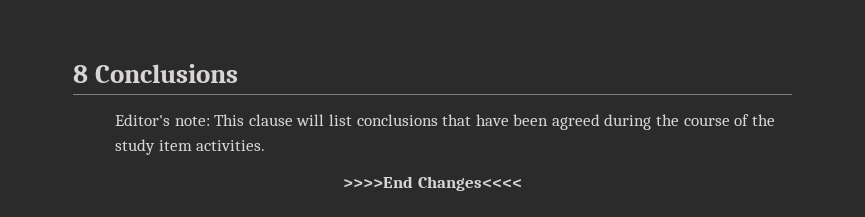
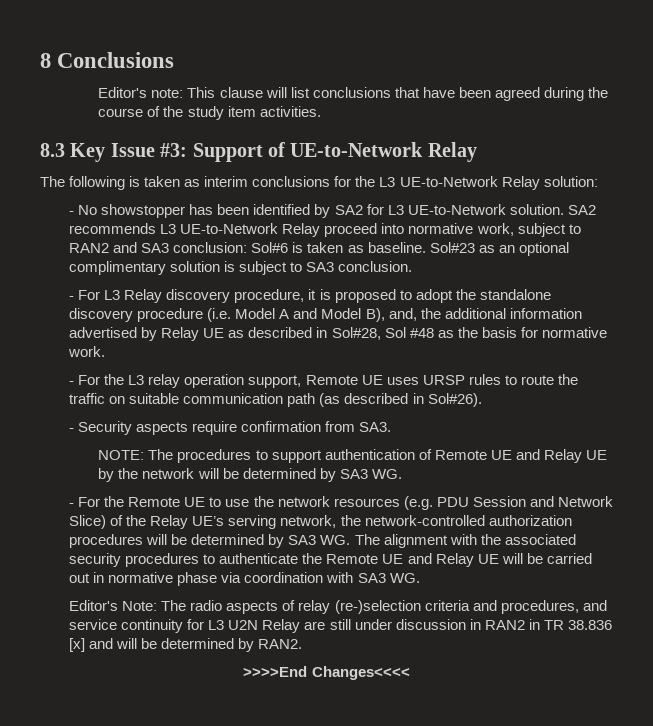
(266, 145) none -> [40,142,477,162] [40,176,598,190] [69,204,596,218] [69,223,581,237] [69,242,569,256] [69,261,413,275] [69,289,551,303] [69,308,582,322] [69,327,607,341] [68,346,106,357] [69,374,578,388] [69,393,482,407] [69,421,392,435] [98,449,607,463] [98,468,402,482] [69,496,613,510] [69,515,572,529] [69,534,576,548] [69,553,592,567] [69,572,420,586] [69,600,607,614] [69,619,612,633] [69,638,303,652] // 8.3 Key Issue #3: Support of UE-to-Network Relay // The following is taken as interim conclusions for the L3 UE-to-Network Relay solution: // - No showstopper has been identified by SA2 for L3 UE-to-Network solution. SA2 recommends L3 UE-to-Network Relay proceed into normative work, subject to RAN2 and SA3 conclusion: Sol#6 is taken as baseline. Sol#23 as an optional complimentary solution is subject to SA3 conclusion. // - For L3 Relay discovery procedure, it is proposed to adopt the standalone discovery procedure (i.e. Model A and Model B), and, the additional information advertised by Relay UE as described in Sol#28, Sol #48 as the basis for normative work. // - For the L3 relay operation support, Remote UE uses URSP rules to route the traffic on suitable communication path (as described in Sol#26). // - Security aspects require confirmation from SA3. // NOTE: The procedures to support authentication of Remote UE and Relay UE by the network will be determined by SA3 WG. // - For the Remote UE to use the network resources (e.g. PDU Session and Network Slice) of the Relay UE’s serving network, the network-controlled authorization procedures will be determined by SA3 WG. The alignment with the associated security procedures to authenticate the Remote UE and Relay UE will be carried out in normative phase via coordination with SA3 WG. // Editor's Note: The radio aspects of relay (re-)selection criteria and procedures, and service continuity for L3 U2N Relay are still under discussion in RAN2 in TR 38.836 [x] and will be determined by RAN2.

